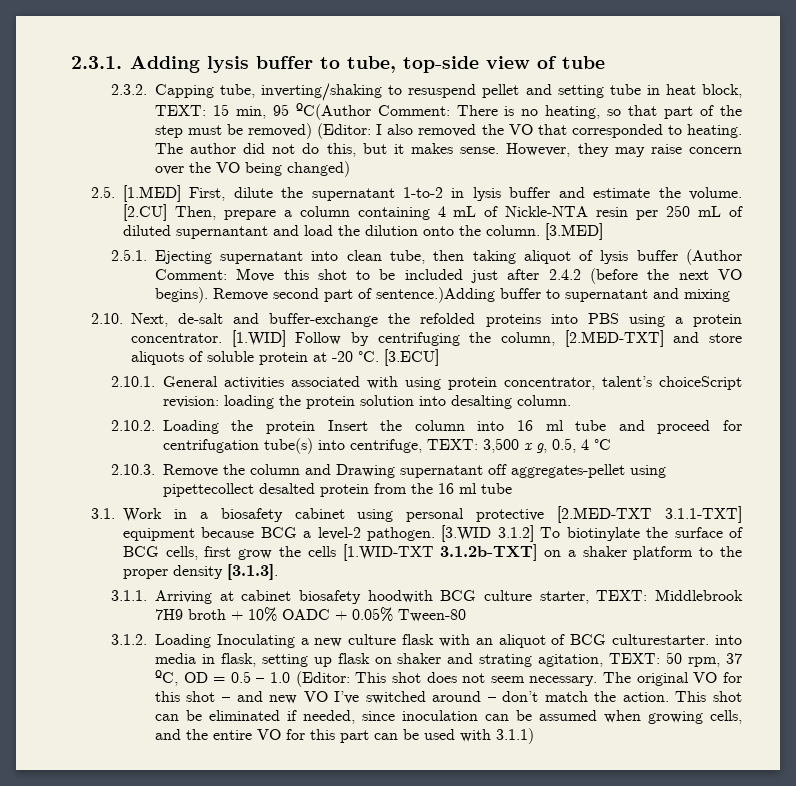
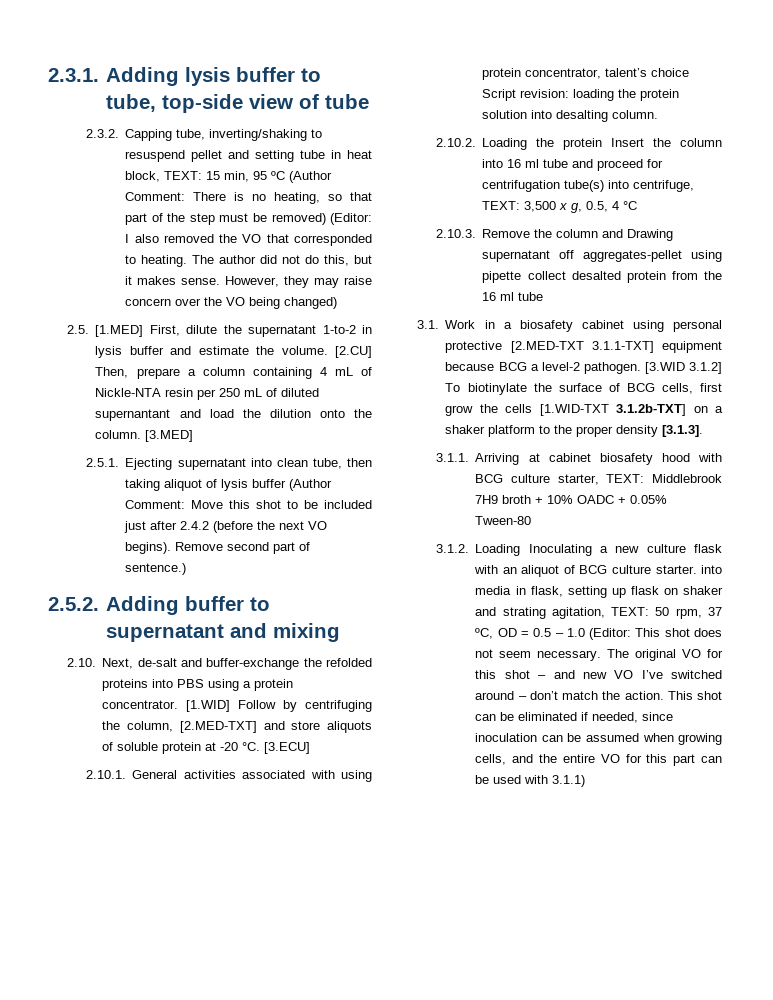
[295,103,371,120] ºC(Author -> [271,171,333,183] ºC (Author
[375,287,495,303] sentence.)Adding -> [125,563,187,575] [48,596,179,615] sentence.) // 2.5.2. Adding
[659,376,742,390] choiceScript -> [651,68,690,77] [482,89,517,101] choice Script
[162,483,254,497] pipettecollect -> [482,271,566,283] pipette collect
[367,590,433,603] hoodwith -> [661,453,722,462] hood with
[612,634,710,645] culturestarter. -> [611,565,697,574] culture starter.

